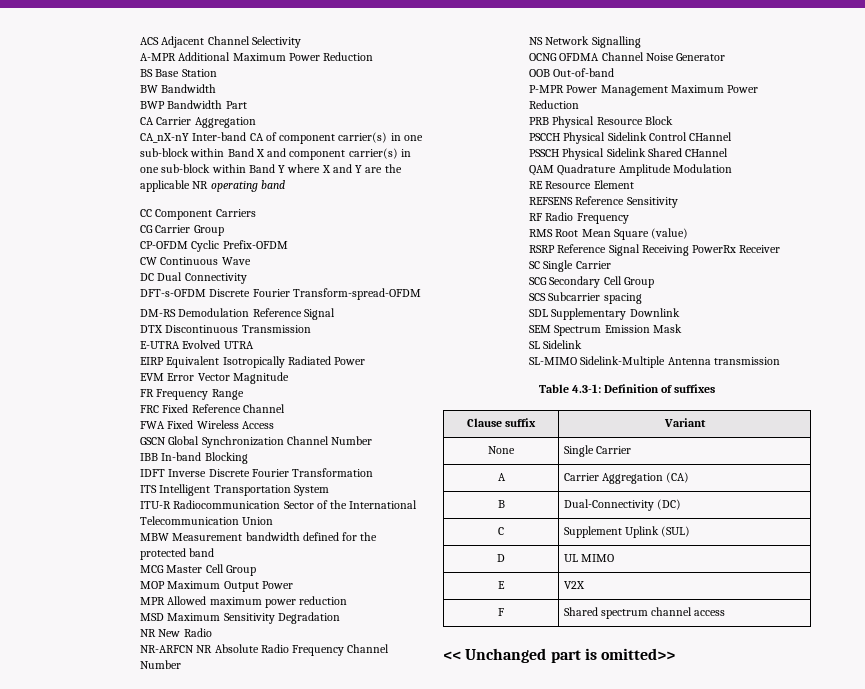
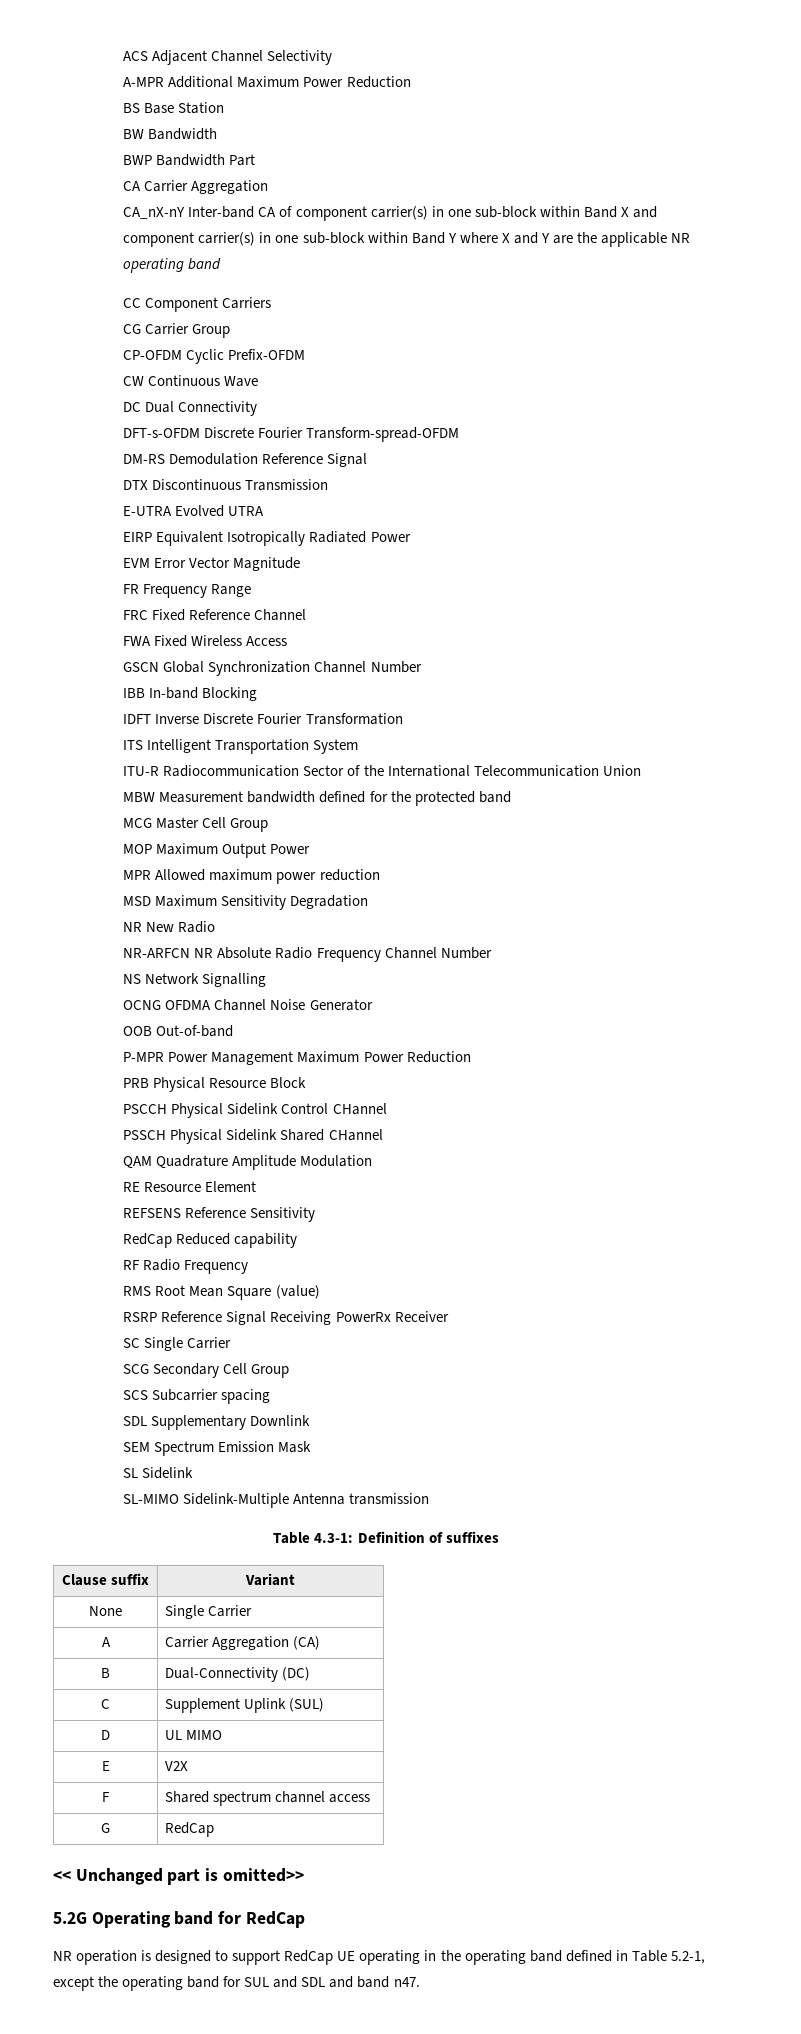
(678, 202) none -> [123,1233,298,1248] // RedCap Reduced capability
(726, 613) none -> [101,1823,110,1833] [164,1822,214,1837] // G | RedCap
(676, 654) none -> [53,1911,305,1928] [53,1950,705,1965] [53,1976,420,1991] // 5.2G Operating band for RedCap // NR operation is designed to support RedCap UE operating in the operating band defined in Table 5.2-1, except the operating band for SUL and SDL and band n47.

